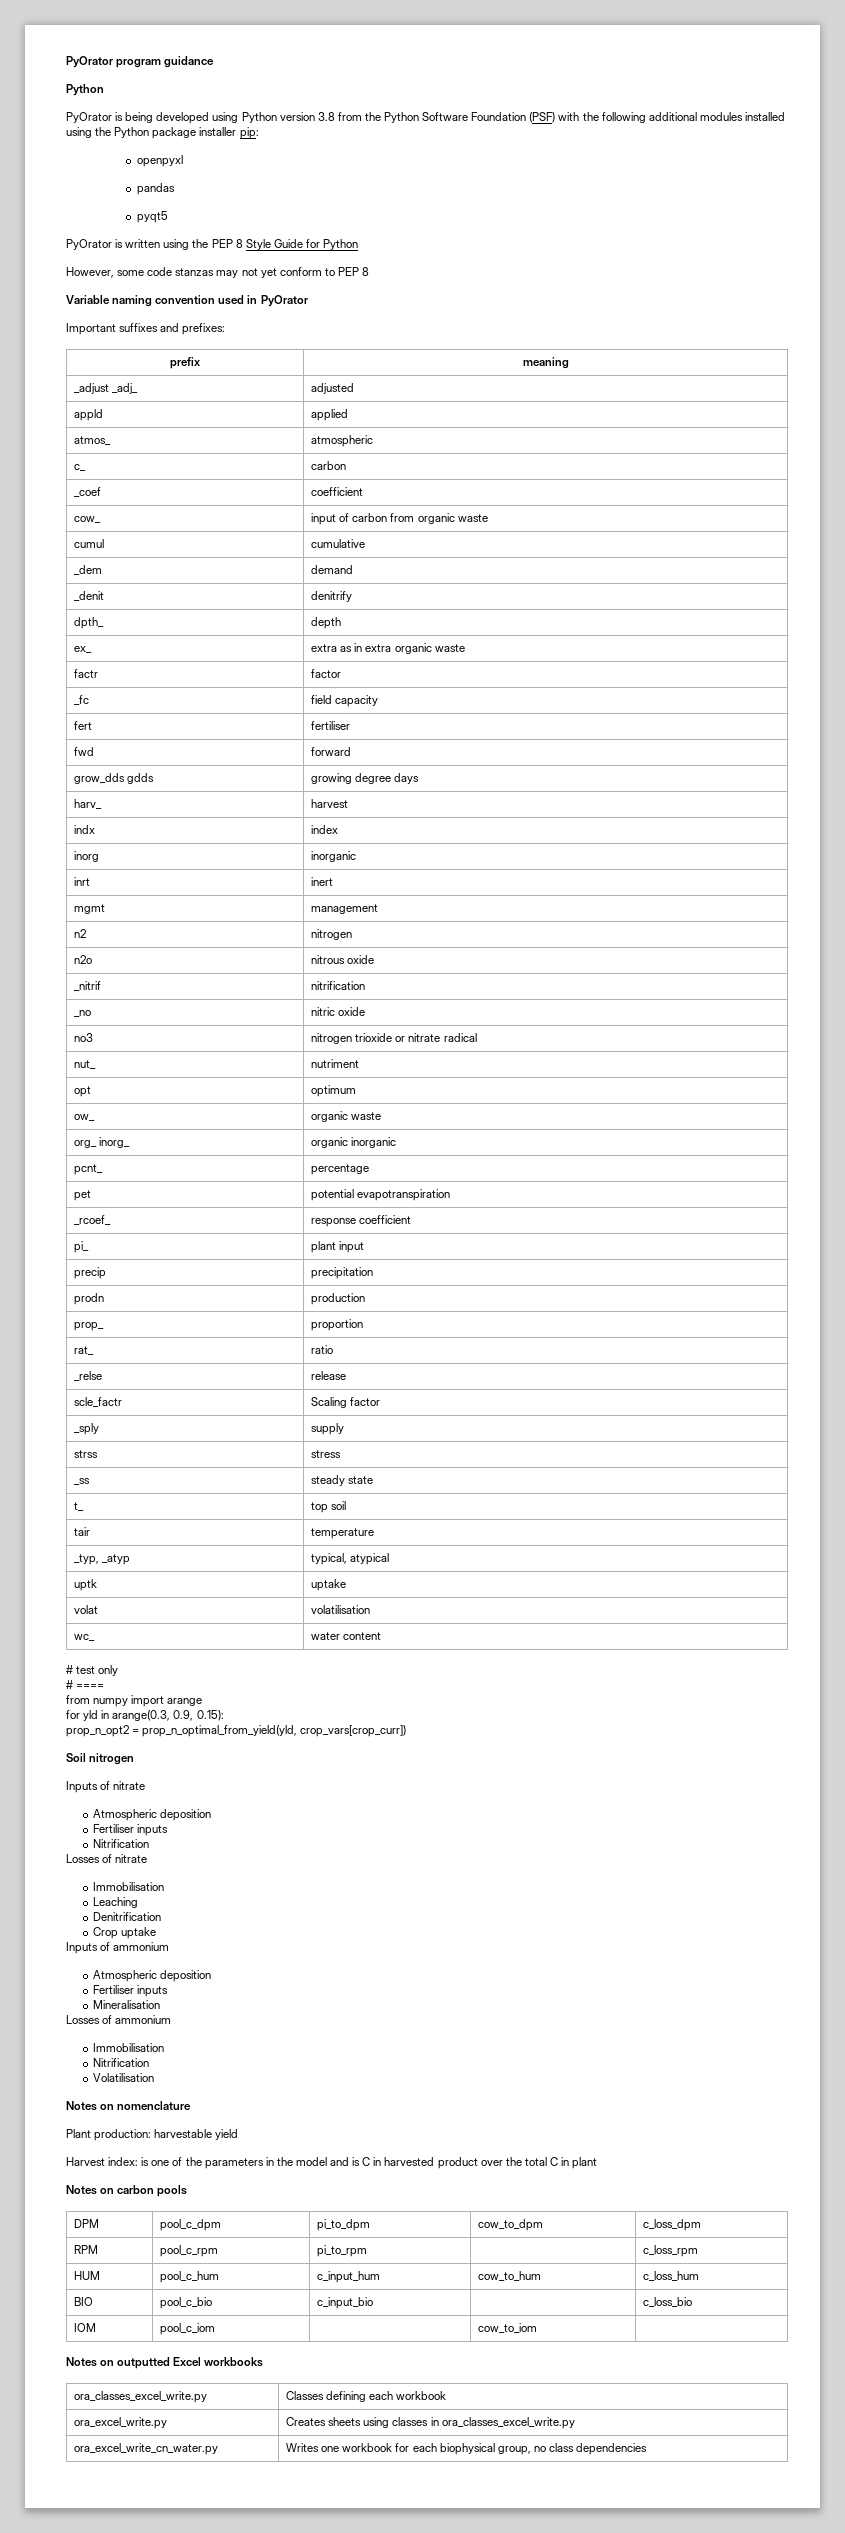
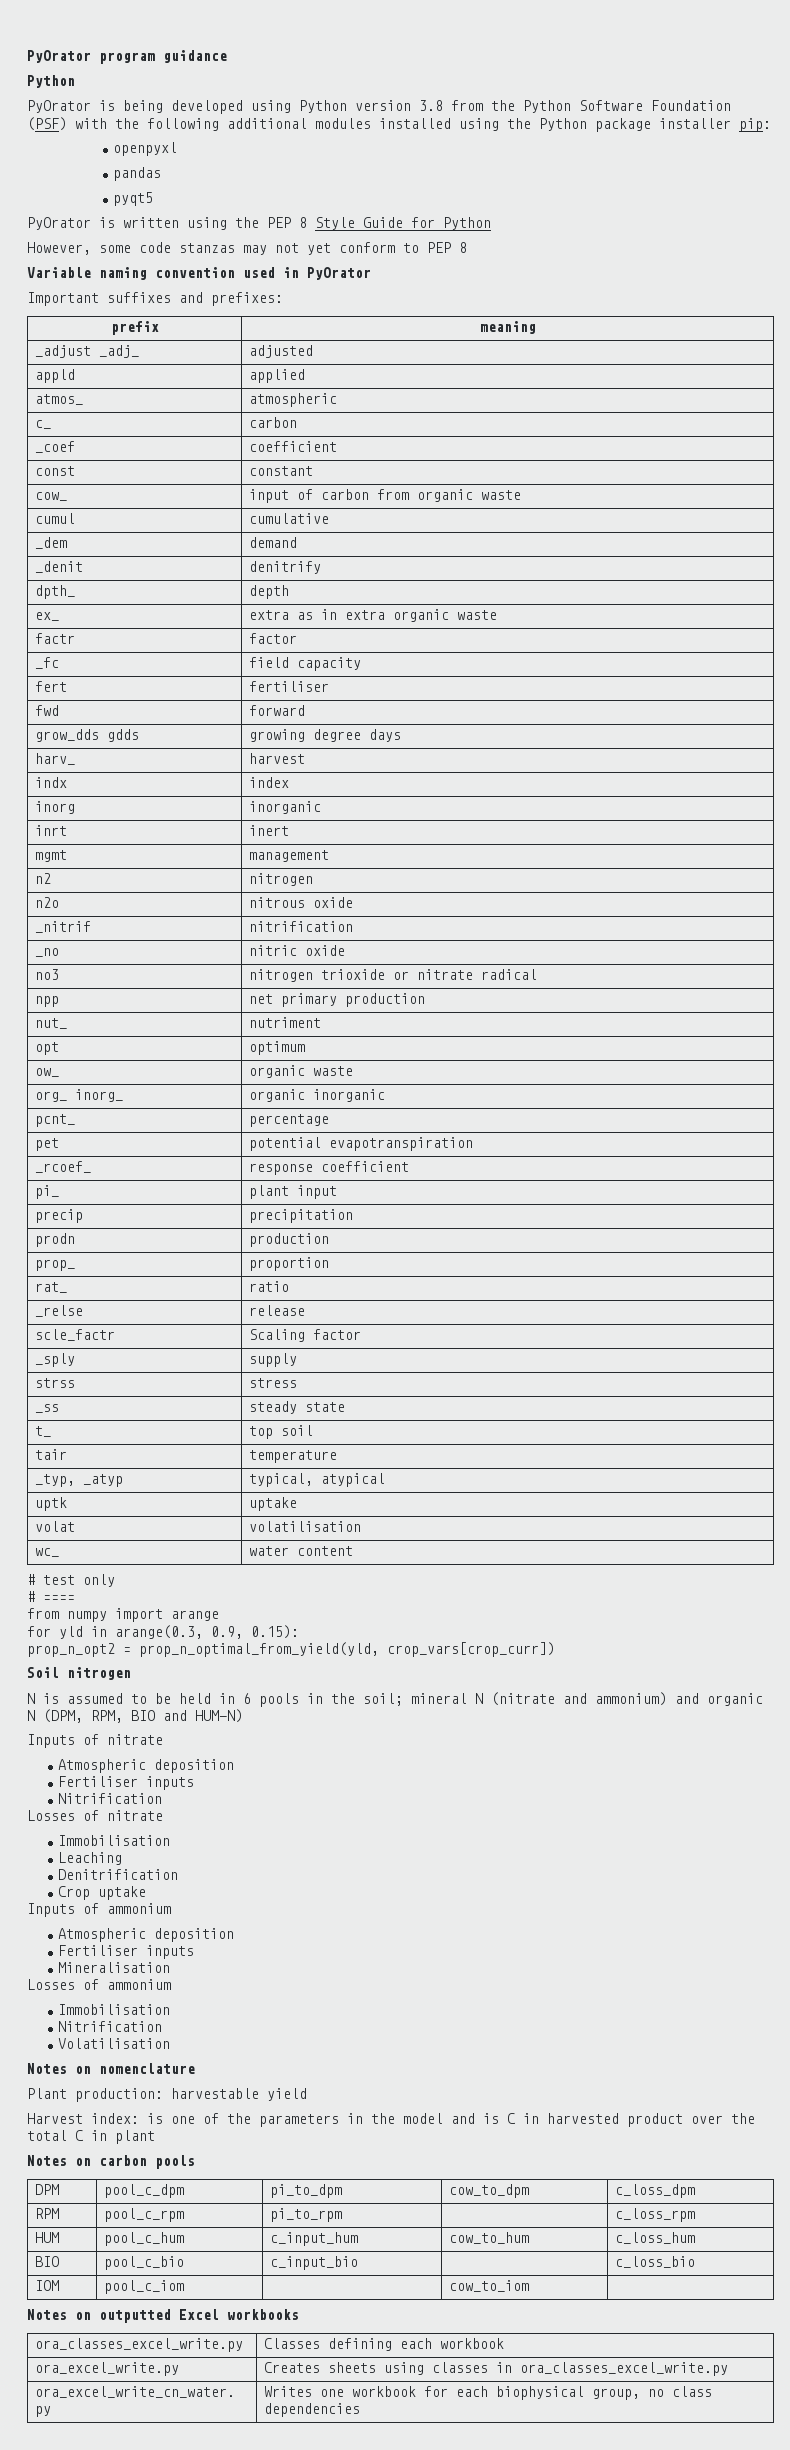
(364, 491) none -> [34,466,75,476] [248,466,313,476] // const | constant
(477, 1037) none -> [34,996,59,1007] [248,993,425,1007] // npp | net primary production
(135, 1759) none -> [27,1692,763,1707] [27,1709,243,1723] // N is assumed to be held in 6 pools in the soil; mineral N (nitrate and ammonium) and organic N (DPM, RPM, BIO and HUM-N)

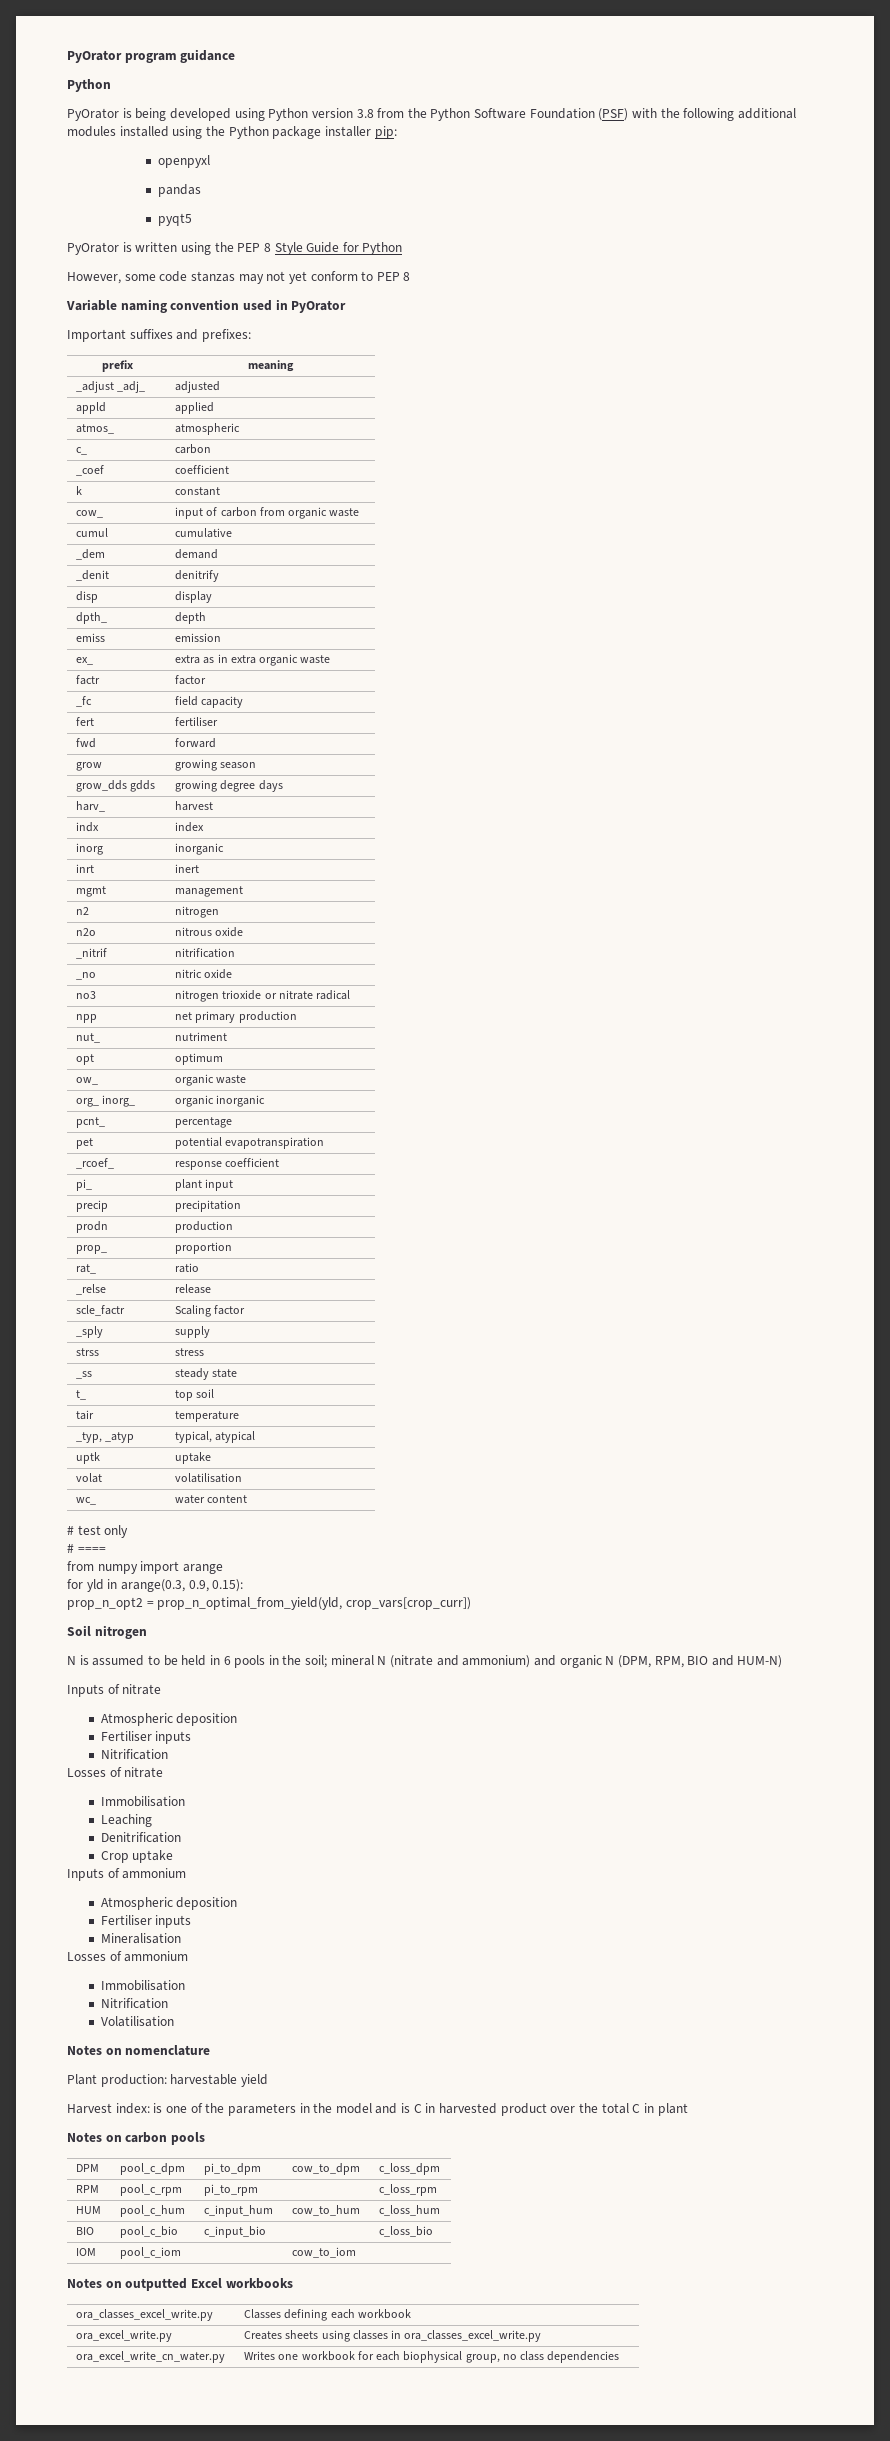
[34,466,75,476] const -> [76,486,83,495] k
(321, 567) none -> [76,591,99,603] [175,591,213,603] // disp | display
(289, 592) none -> [76,633,106,642] [175,633,222,642] // emiss | emission
(305, 710) none -> [76,762,103,771] [175,759,257,771] // grow | growing season

